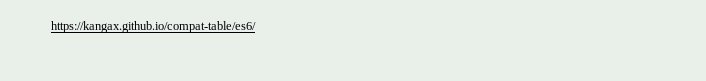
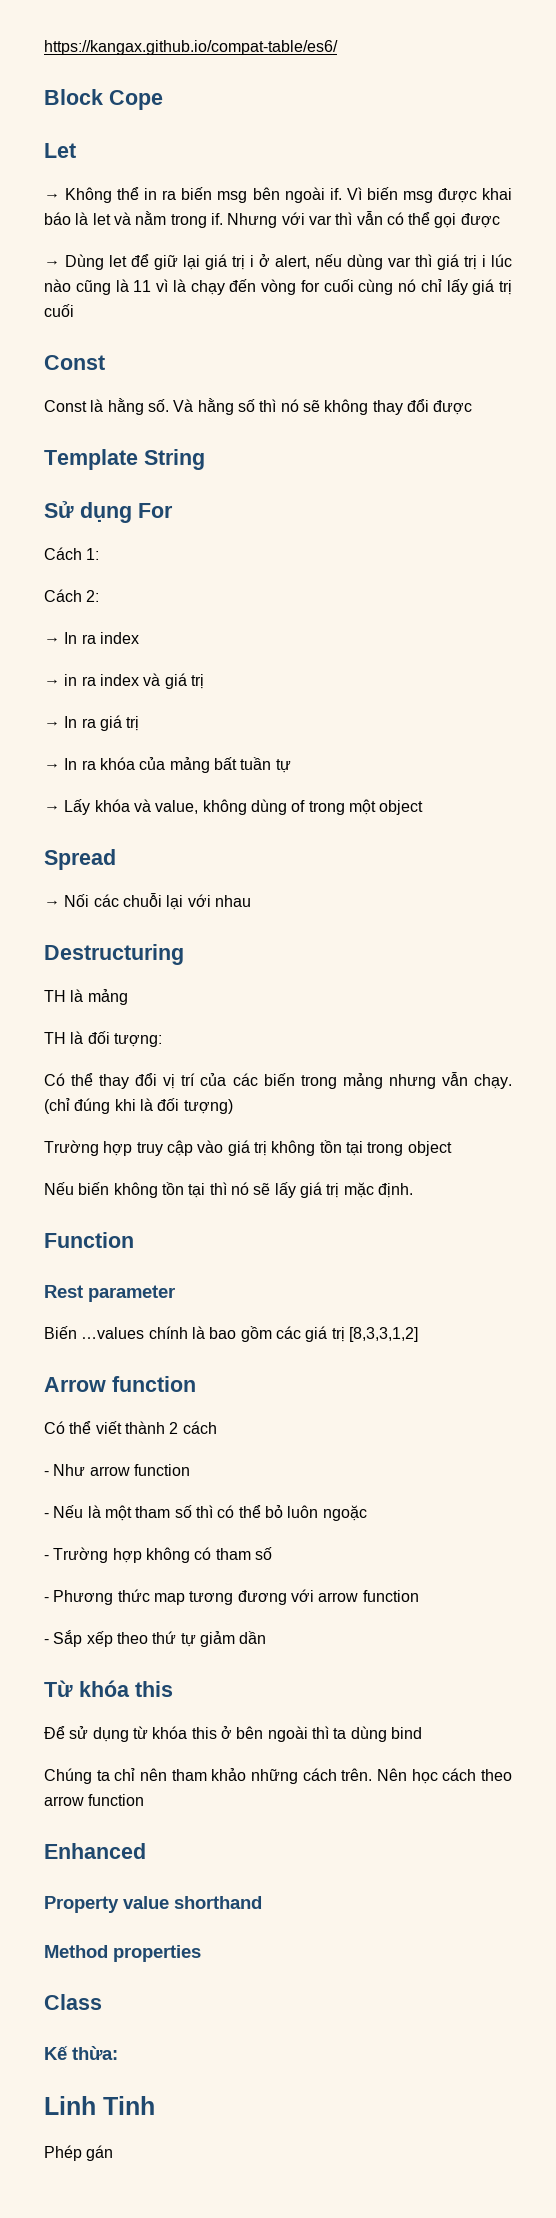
(256, 27) none -> [44,89,163,110] [44,143,76,158] [44,187,512,203] [44,211,500,228] [44,254,512,270] [44,279,512,295] [44,304,74,317] [44,355,105,370] [44,398,473,415] [44,449,205,470] [44,501,173,523] [44,547,100,560] [44,589,100,602] [44,632,139,644] [44,673,204,689] [44,715,140,731] [44,757,291,773] [44,799,424,815] [44,849,116,870] [44,893,251,910] [44,944,184,965] [44,989,128,1005] [44,1031,162,1047] [44,1072,512,1089] [44,1098,233,1114] [44,1140,452,1156] [44,1182,413,1198] [44,1232,134,1248] [44,1285,175,1302] [44,1326,418,1342] [44,1376,196,1392] [44,1421,217,1434] [44,1464,190,1476] [44,1505,367,1521] [44,1547,272,1563] [44,1589,419,1605] [44,1630,267,1647] [44,1680,173,1697] [44,1726,422,1742] [44,1768,512,1784] [44,1794,145,1806] [44,1843,146,1859] [44,1896,262,1913] [44,1945,201,1962] [44,1994,102,2010] [44,2046,118,2060] [44,2096,155,2115] [44,2145,114,2161] // Block Cope // Let // → Không thể in ra biến msg bên ngoài if. Vì biến msg được khai báo là let và nằm trong if. Nhưng với var thì vẫn có thể gọi được // → Dùng let để giữ lại giá trị i ở alert, nếu dùng var thì giá trị i lúc nào cũng là 11 vì là chạy đến vòng for cuối cùng nó chỉ lấy giá trị cuối // Const // Const là hằng số. Và hằng số thì nó sẽ không thay đổi được // Template String // Sử dụng For // Cách 1: // Cách 2: // → In ra index // → in ra index và giá trị // → In ra giá trị // → In ra khóa của mảng bất tuần tự // → Lấy khóa và value, không dùng of trong một object // Spread // → Nối các chuỗi lại với nhau // Destructuring // TH là mảng // TH là đối tượng: // Có thể thay đổi vị trí của các biến trong mảng nhưng vẫn chạy. (chỉ đúng khi là đối tượng) // Trường hợp truy cập vào giá trị không tồn tại trong object // Nếu biến không tồn tại thì nó sẽ lấy giá trị mặc định. // Function // Rest parameter // Biến …values chính là bao gồm các giá trị [8,3,3,1,2] // Arrow function // Có thể viết thành 2 cách // - Như arrow function // - Nếu là một tham số thì có thể bỏ luôn ngoặc // - Trường hợp không có tham số // - Phương thức map tương đương với arrow function // - Sắp xếp theo thứ tự giảm dần // Từ khóa this // Để sử dụng từ khóa this ở bên ngoài thì ta dùng bind // Chúng ta chỉ nên tham khảo những cách trên. Nên học cách theo arrow function // Enhanced // Property value shorthand // Method properties // Class // Kế thừa: // Linh Tinh // Phép gán

